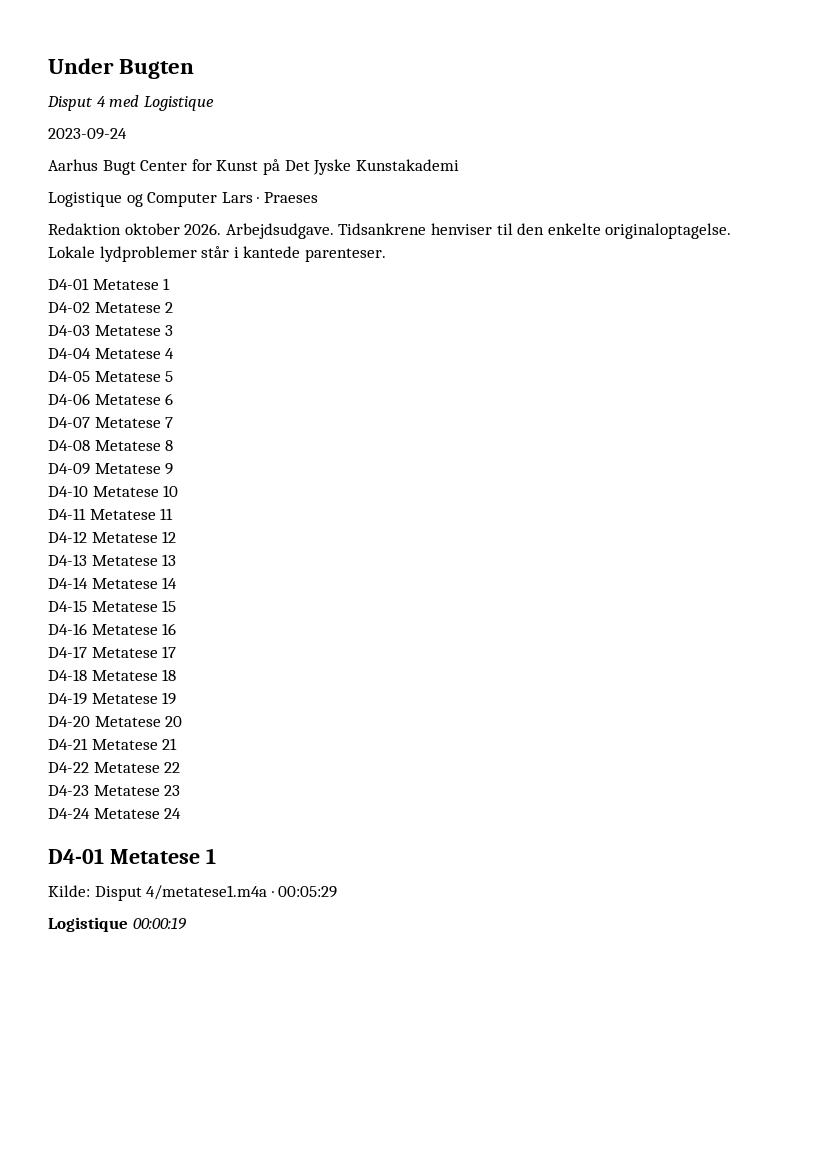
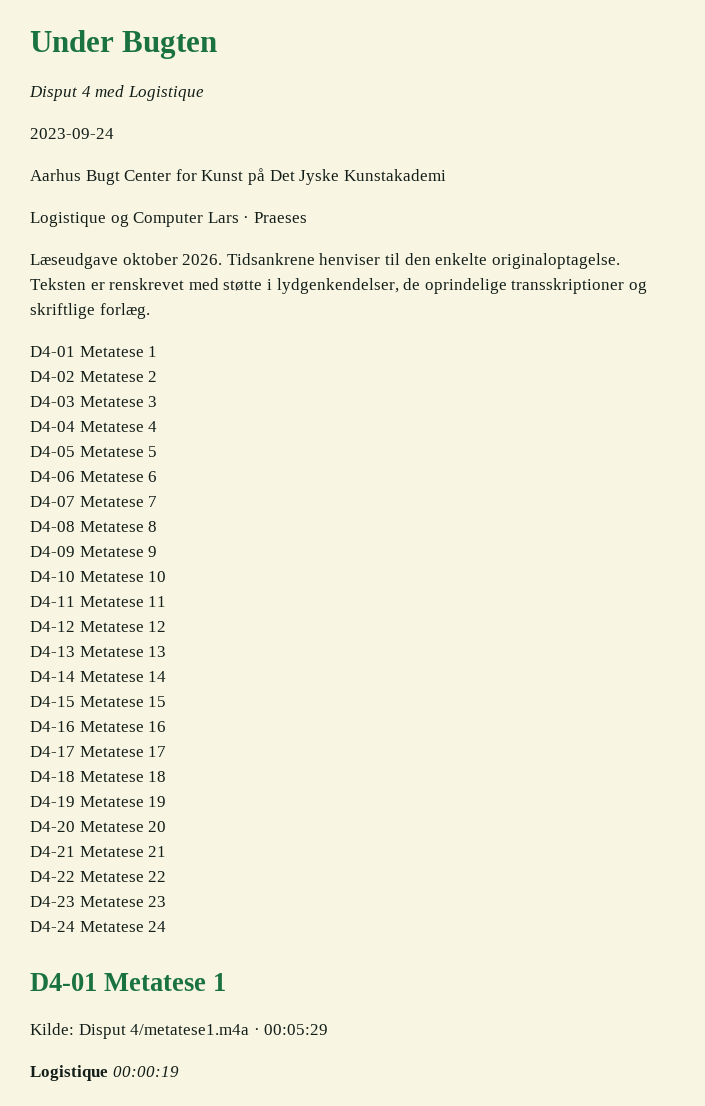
[48,223,121,235] Redaktion -> [30,253,118,269] Læseudgave
[225,223,334,239] Arbejdsudgave. -> (223, 259) none
[48,246,386,262] Lokale lydproblemer står i kantede parenteser. -> [30,278,647,294] [30,303,150,319] Teksten er renskrevet med støtte i lydgenkendelser, de oprindelige transskriptioner og skriftlige forlæg.

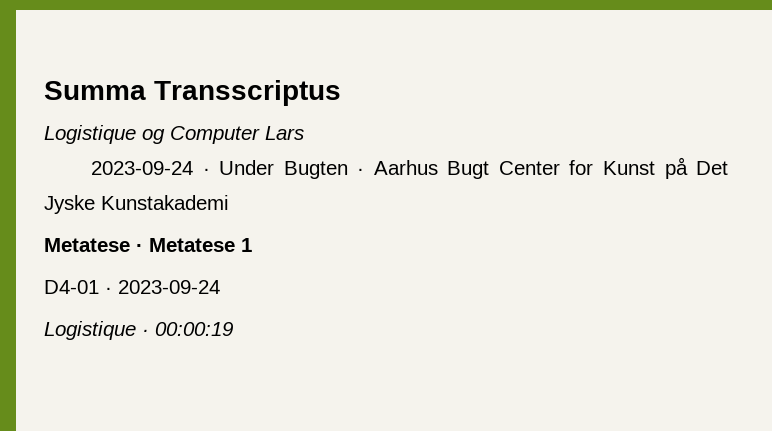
[30,30,218,59] [29,85,204,101] [30,128,114,139] Under Bugten // Disput 4 med Logistique // 2023-09-24 // -> [44,80,341,106] [44,125,304,144] [91,160,365,179] Summa Transscriptus // Logistique og Computer Lars // 2023-09-24 · Under Bugten ·
[30,212,307,227] [30,253,620,269] [30,278,647,294] [30,303,150,319] [30,346,158,357] [30,371,158,382] [30,396,158,407] [30,421,158,432] [30,446,158,457] [30,471,158,482] [30,496,158,507] [30,521,158,532] [30,546,158,557] [30,571,167,582] [30,596,167,607] [30,621,167,632] [30,646,167,657] [30,671,167,682] [30,696,167,707] [30,721,167,732] [30,746,167,757] [30,771,167,782] [30,796,167,807] [30,821,167,832] [30,846,167,857] [30,871,167,882] [30,896,167,907] [30,921,167,932] [30,973,227,991] [30,1023,329,1039] [30,1065,108,1081] Logistique og Computer Lars · Praeses // Læseudgave oktober 2026. Tidsankrene henviser til den enkelte originaloptagelse. Teksten er renskrevet med støtte i lydgenkendelser, de oprindelige transskriptioner og skriftlige forlæg. // D4-01 Metatese 1 // D4-02 Metatese 2 // D4-03 Metatese 3 // D4-04 Metatese 4 // D4-05 Metatese 5 // D4-06 Metatese 6 // D4-07 Metatese 7 // D4-08 Metatese 8 // D4-09 Metatese 9 // D4-10 Metatese 10 // D4-11 Metatese 11 // D4-12 Metatese 12 // D4-13 Metatese 13 // D4-14 Metatese 14 // D4-15 Metatese 15 // D4-16 Metatese 16 // D4-17 Metatese 17 // D4-18 Metatese 18 // D4-19 Metatese 19 // D4-20 Metatese 20 // D4-21 Metatese 21 // D4-22 Metatese 22 // D4-23 Metatese 23 // D4-24 Metatese 24 // D4-01 Metatese 1 // Kilde: Disput 4/metatese1.m4a · 00:05:29 // Logistique -> [44,238,252,252] [44,280,220,294] [44,321,149,340] Metatese · Metatese 1 // D4-01 · 2023-09-24 // Logistique ·

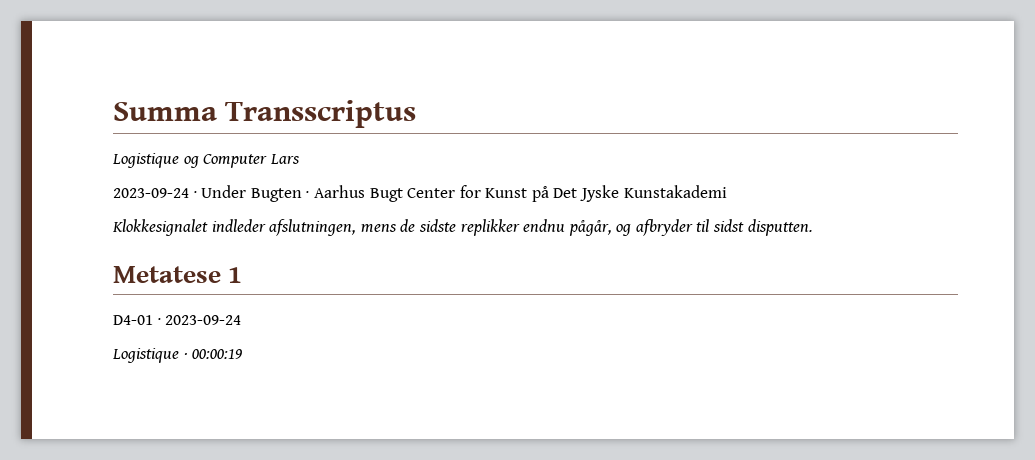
[44,238,143,252] Metatese · -> [112,219,813,236] Klokkesignalet indleder afslutningen, mens de sidste replikker endnu pågår, og afbryder til sidst disputten. //

